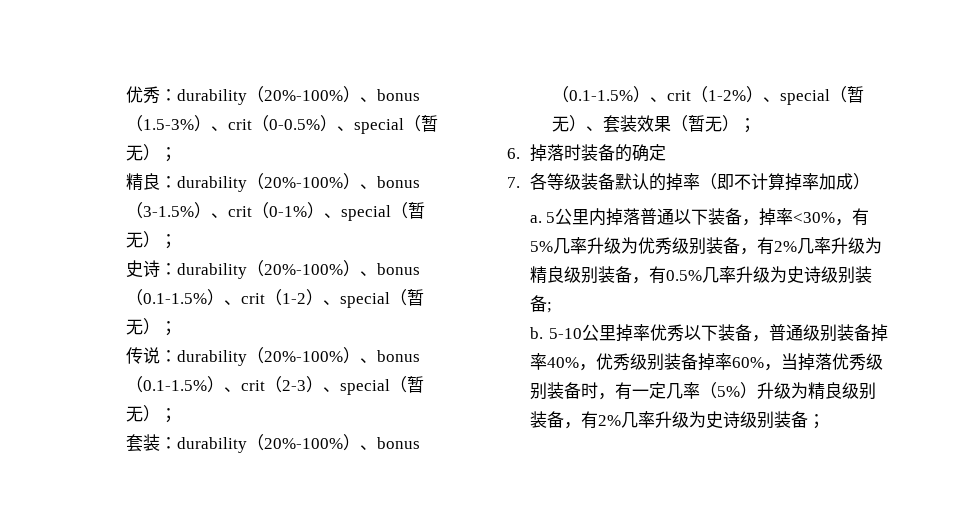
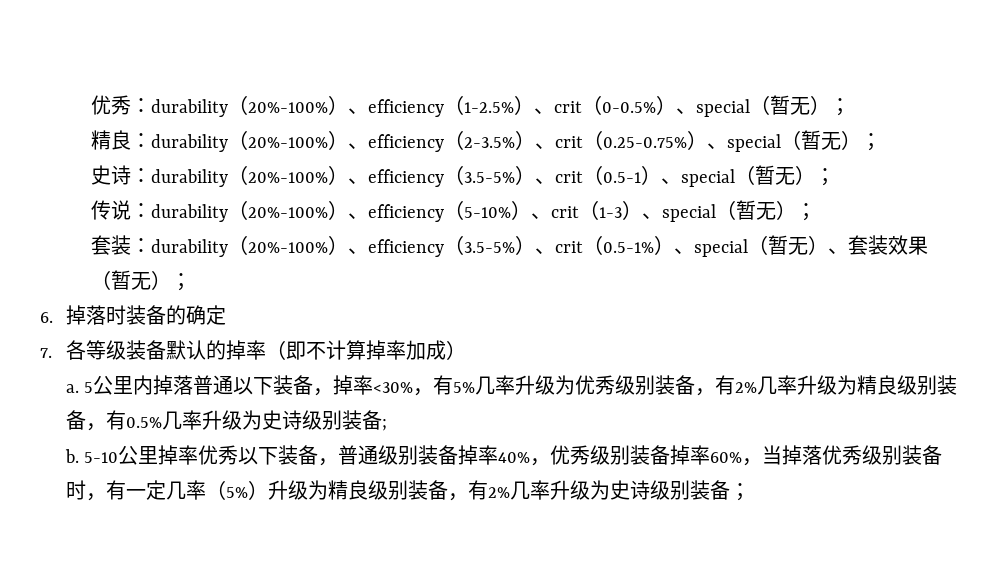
[377,89,421,101] [126,115,195,132] bonus（1.5-3% -> [368,95,515,117] efficiency（1-2.5%
[377,176,421,188] [126,202,308,219] bonus（3-1.5%）、crit（0-1% -> [368,130,688,152] efficiency（2-3.5%）、crit（0.25-0.75%
[377,263,421,275] [126,289,307,306] bonus（0.1-1.5%）、crit（1-2 -> [368,165,642,187] efficiency（3.5-5%）、crit（0.5-1
[377,350,421,362] [126,376,307,393] bonus（0.1-1.5%）、crit（2-3 -> [368,200,623,222] efficiency（5-10%）、crit（1-3
[377,437,421,449] [552,86,747,103] bonus（0.1-1.5%）、crit（1-2% -> [368,235,655,257] efficiency（3.5-5%）、crit（0.5-1%

